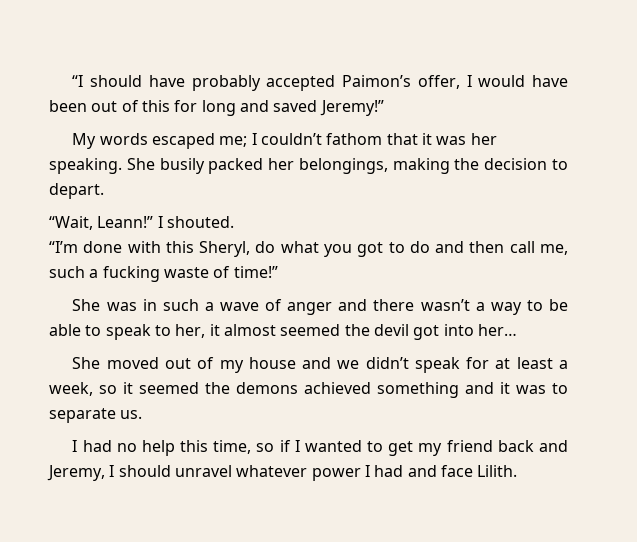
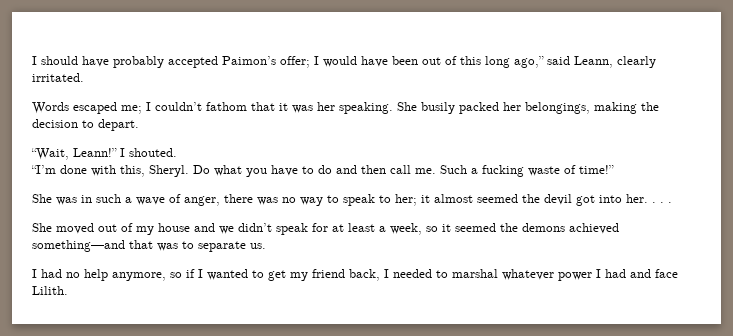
[72,75,84,87] “I -> [32,56,37,65] I
[417,75,460,89] offer, -> [280,56,310,68] offer;
[174,100,384,116] [72,133,148,149] for long and saved Jeremy!” // My words -> [485,56,656,68] [32,73,84,82] [32,102,69,114] long ago,” said Leann, clearly irritated. // Words
[165,241,276,257] this Sheryl, do -> [120,165,210,177] this, Sheryl. Do
[357,242,384,257] got -> [271,165,298,176] have
[539,244,568,255] [49,266,85,278] me, such -> [415,165,467,174] me. Such
[287,299,568,315] [49,324,81,336] anger and there wasn’t a way to be able -> [184,194,323,206] anger, there was no way
[175,324,206,338] her, -> [395,194,417,206] her;
[477,324,517,336] her… -> [626,194,672,203] her. . . .
[377,382,510,398] something and it -> [32,240,153,252] something—and that
[180,440,252,454] this time, -> [112,272,166,281] anymore,
[497,440,568,452] [47,465,232,481] back and Jeremy, I should unravel -> [349,269,498,281] back, I needed to marshal

